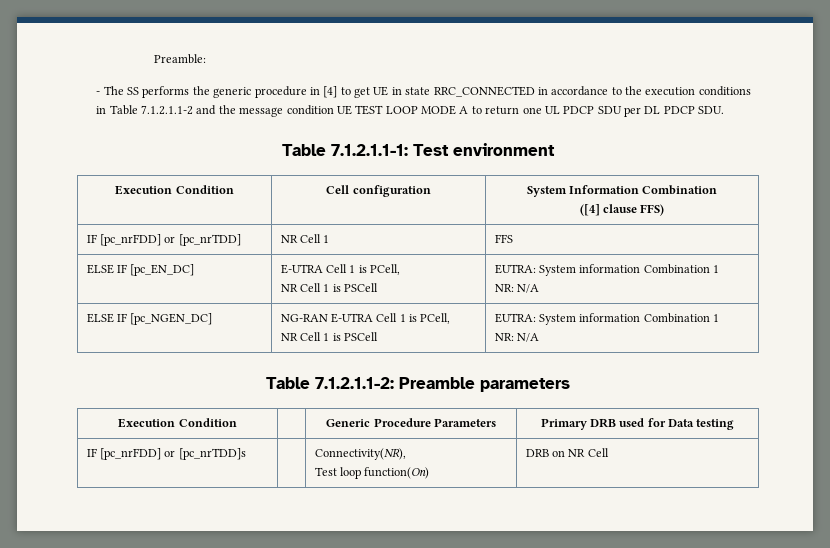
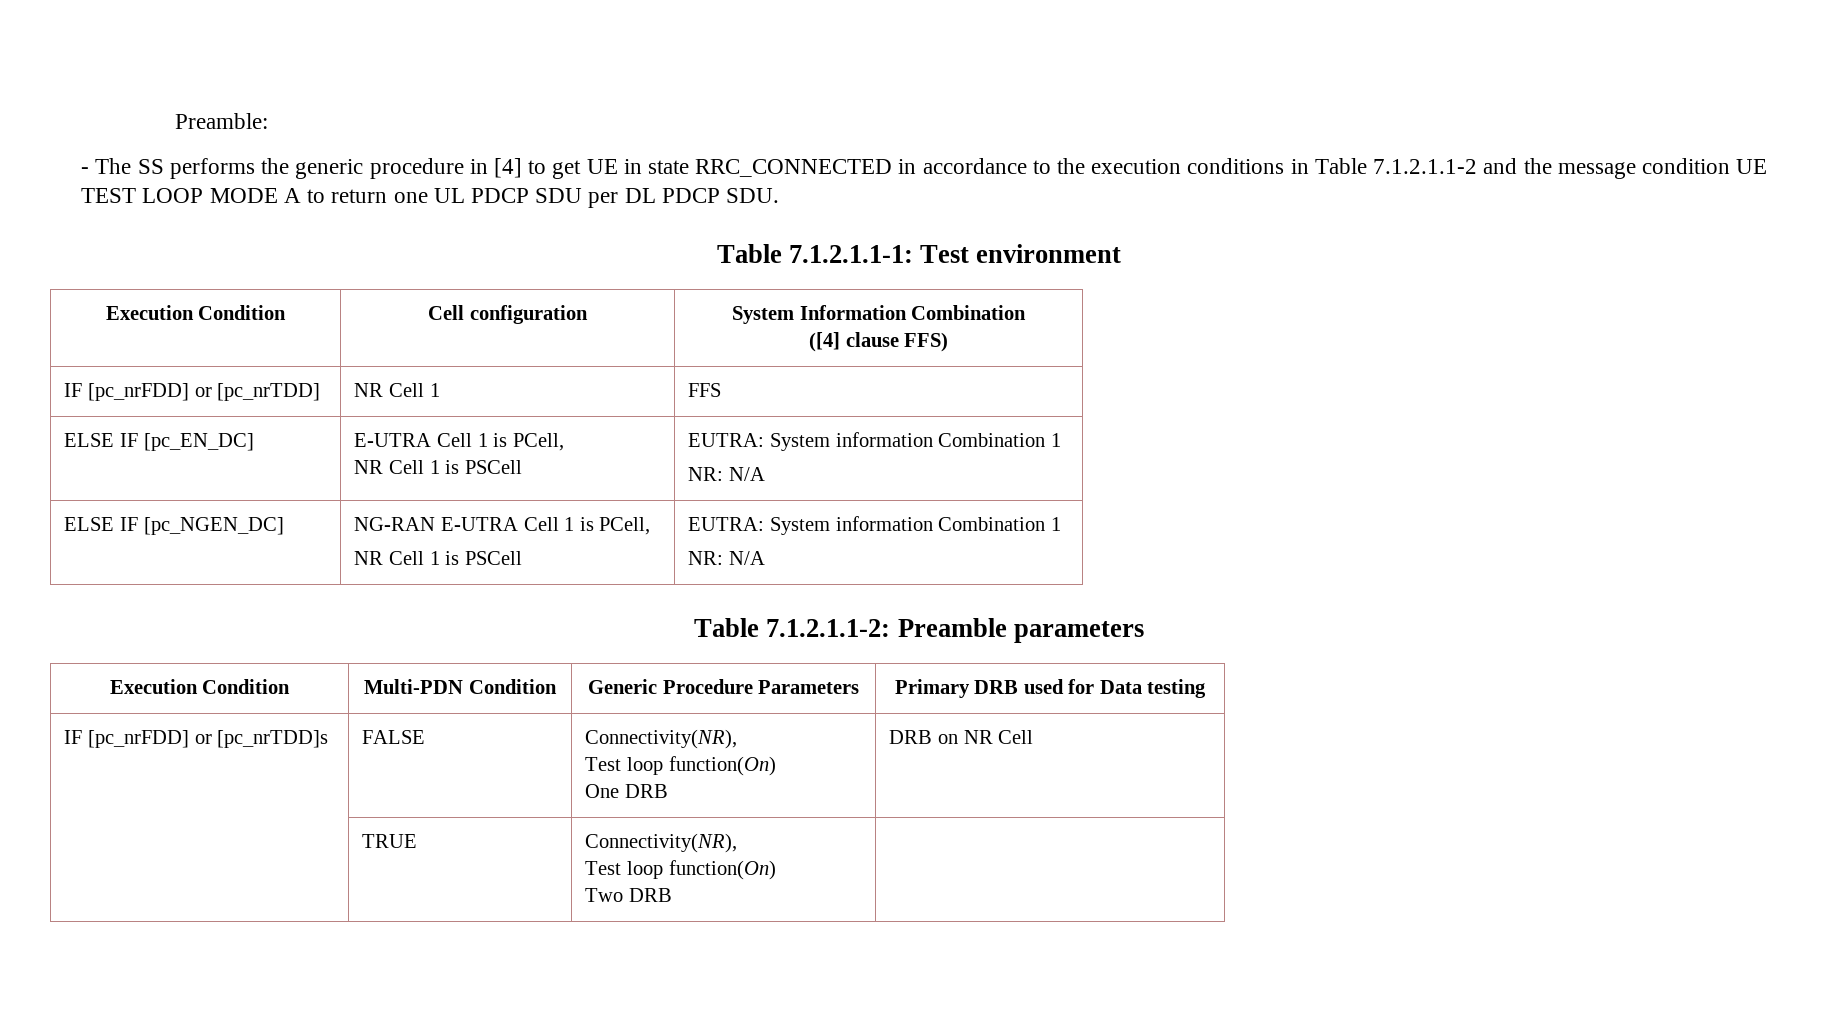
(237, 422) none -> [364,679,557,694] Multi-PDN Condition
[314,448,406,460] [314,467,430,479] | Connectivity(NR), // Test loop function(On) -> [362,730,426,744] [585,729,738,749] [585,756,776,776] [585,784,669,798] FALSE | Connectivity(NR), // Test loop function(On) // One DRB
(609, 452) none -> [362,834,418,848] [585,833,738,853] [585,860,776,880] [585,888,673,902] // | TRUE | Connectivity(NR), // Test loop function(On) // Two DRB |

